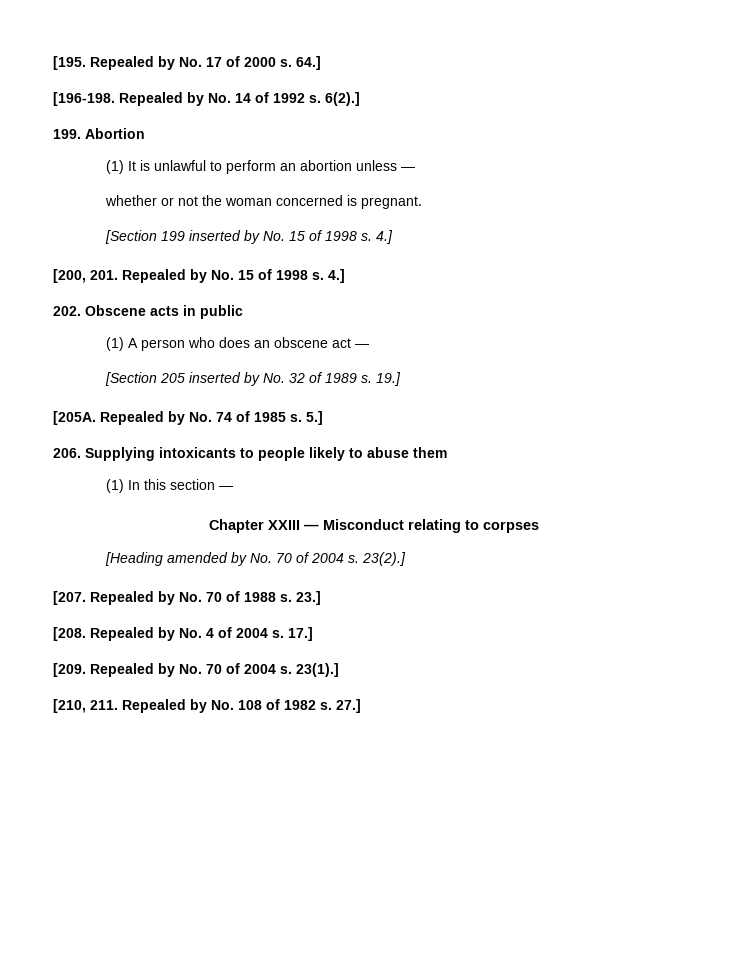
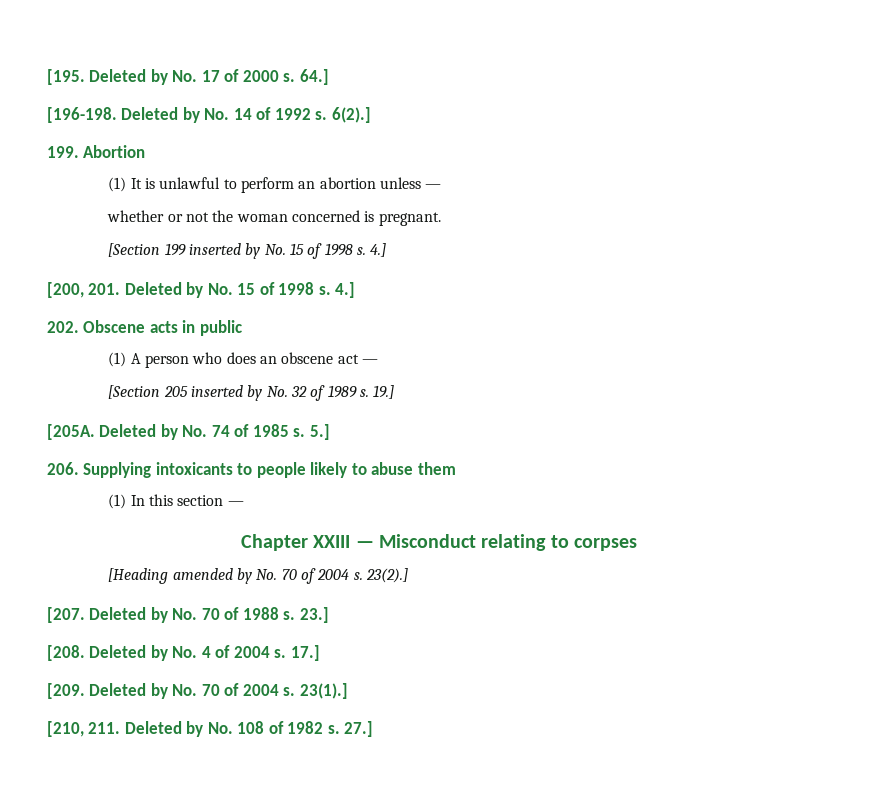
[90,56,154,70] Repealed -> [89,69,147,82] Deleted
[119,92,183,106] Repealed -> [121,107,179,120] Deleted
[122,269,186,283] Repealed -> [124,282,182,295] Deleted
[100,411,164,425] Repealed -> [99,424,157,437] Deleted
[90,591,154,605] Repealed -> [89,607,147,620] Deleted
[90,627,154,641] Repealed -> [89,645,147,658] Deleted
[90,663,154,677] Repealed -> [89,683,147,696] Deleted
[122,699,186,713] Repealed -> [124,721,182,734] Deleted

